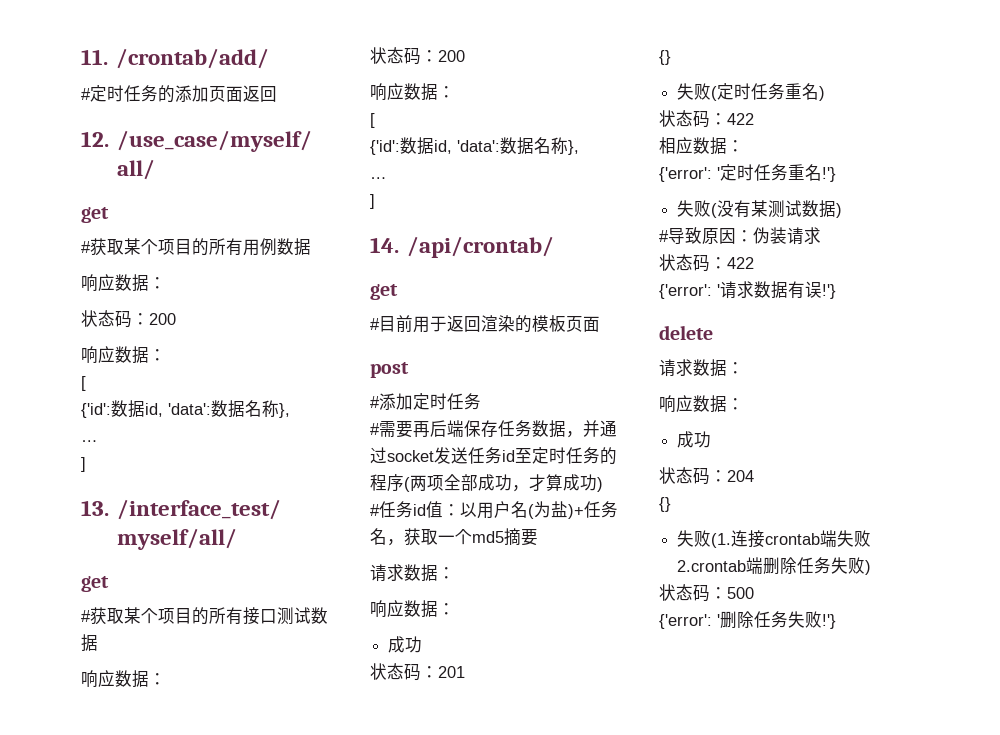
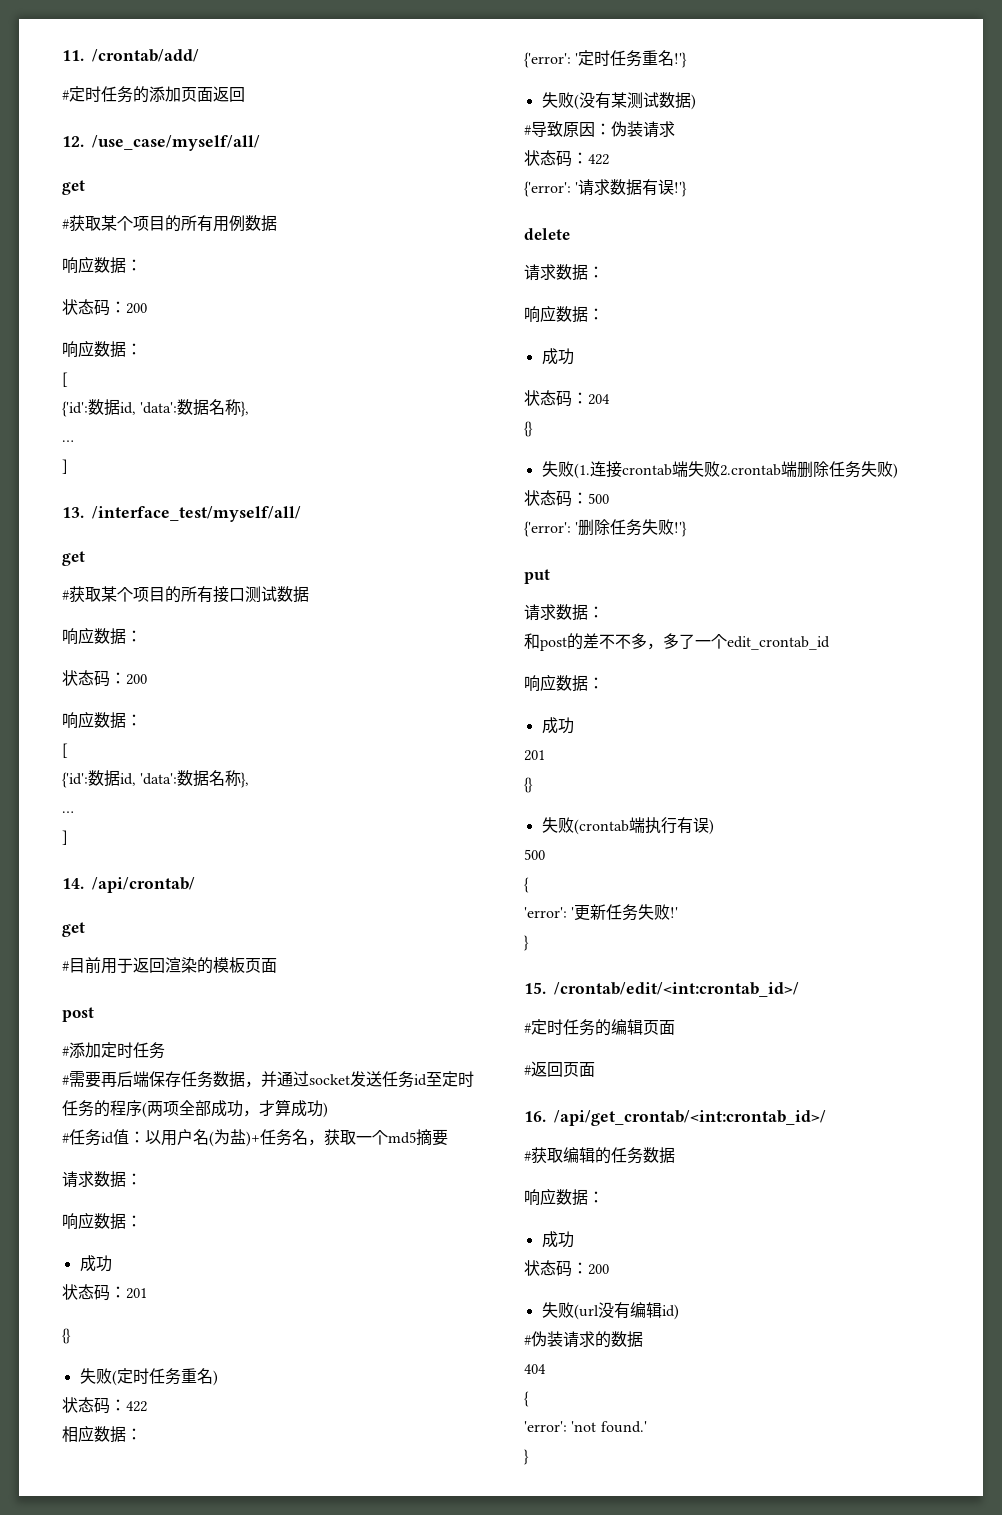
(836, 621) none -> [524,569,550,584] [524,604,604,621] [524,633,830,651] [524,674,604,692] [541,717,574,734] [524,750,545,761] [524,777,533,793] [541,817,714,835] [524,849,545,860] [524,877,529,893] [524,904,679,921] [524,935,529,951] [524,982,799,997] [524,1019,675,1036] [524,1061,595,1077] [524,1110,826,1126] [524,1147,675,1164] [524,1188,604,1206] [541,1231,574,1248] [524,1260,609,1277] [541,1302,679,1320] [524,1331,643,1348] [524,1364,546,1374] [524,1391,529,1407] [524,1421,647,1433] [524,1449,529,1465] // put // 请求数据： // 和post的差不不多，多了一个edit_crontab_id // 响应数据： // 成功 // 201 // {} // 失败(crontab端执行有误) // 500 // { // 'error': '更新任务失败!' // } // 15. /crontab/edit/<int:crontab_id>/ // #定时任务的编辑页面 // #返回页面 // 16. /api/get_crontab/<int:crontab_id>/ // #获取编辑的任务数据 // 响应数据： // 成功 // 状态码：200 // 失败(url没有编辑id) // #伪装请求的数据 // 404 // { // 'error': 'not found.' // }

